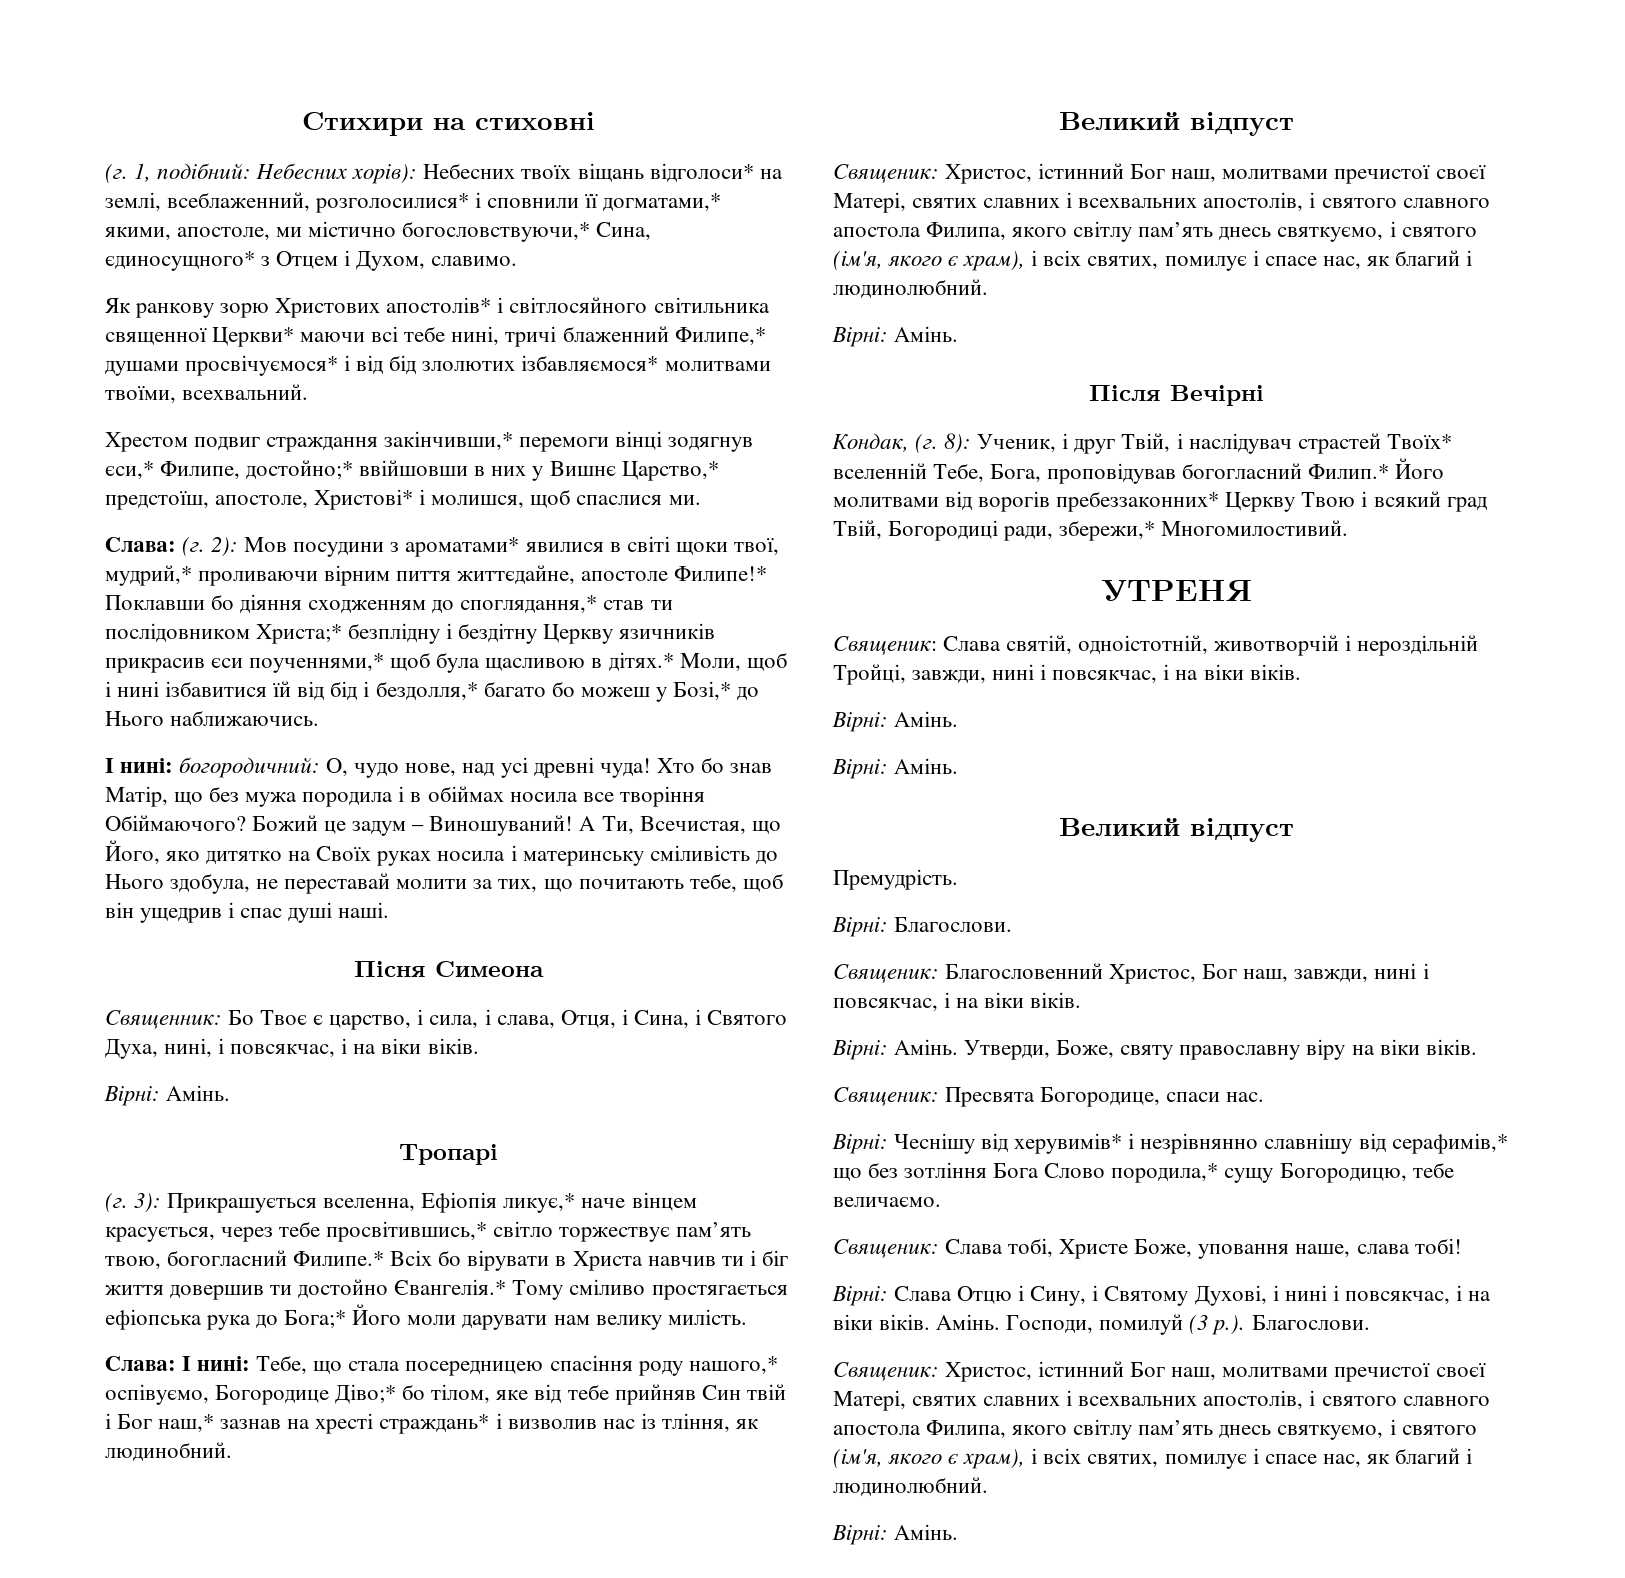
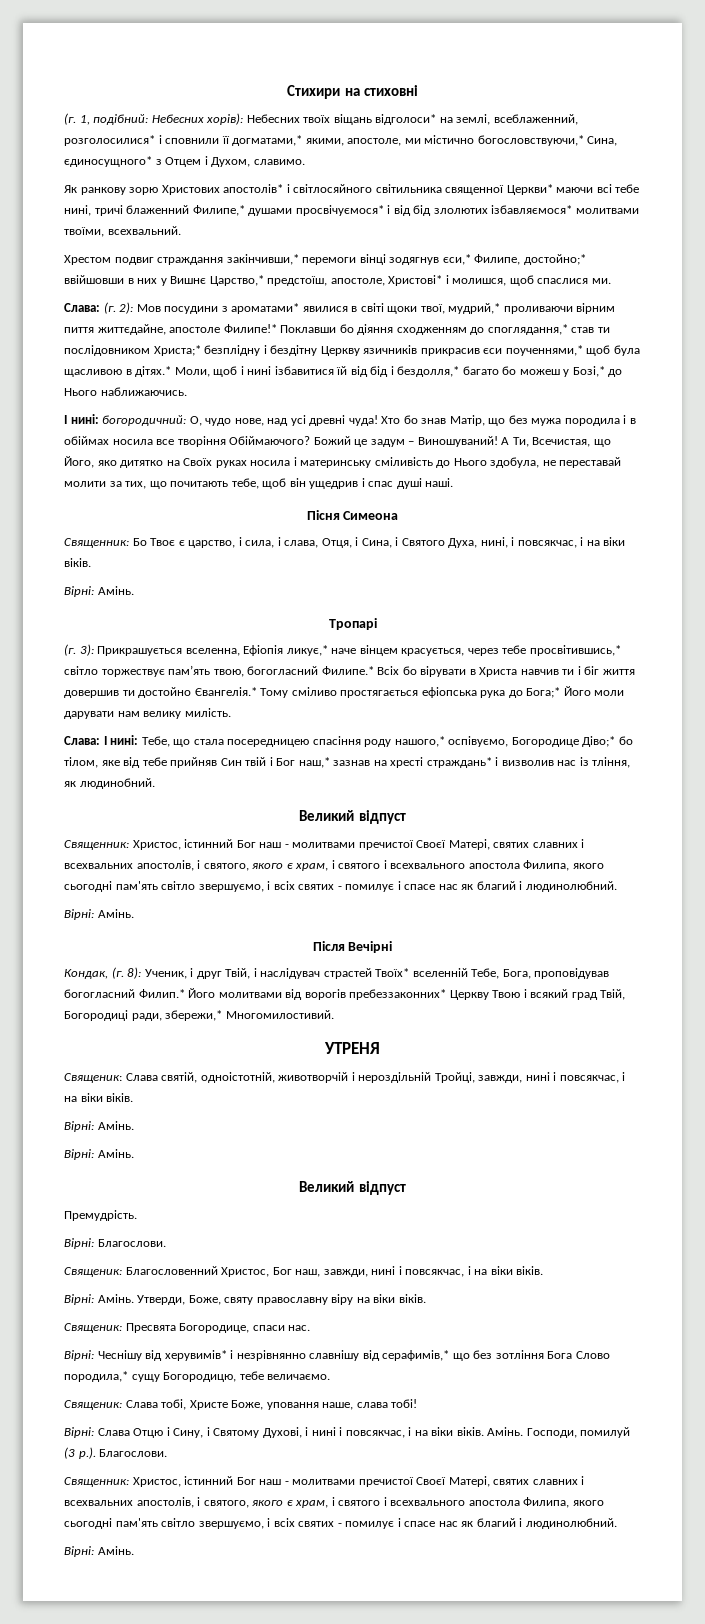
[833,163,1486,184] [833,192,1490,213] [833,221,1477,242] [833,250,1361,271] Священик: Христос, істинний Бог наш, молитвами пречистої своєї Матері, святих славних і всехвальних апостолів, і святого славного апостола Филипа, якого світлу пам’ять днесь святкуємо, і святого (ім'я, якого є храм), і всіх святих, помилує і спасе нас, -> [64,839,585,850] [64,860,604,871] [64,881,458,892] Священник: Христос, істинний Бог наш - молитвами пречистої Своєї Матері, святих славних і всехвальних апостолів, і святого, якого є храм, і святого і всехвального апостола Филипа, якого сьогодні пам'ять світло звершуємо, і всіх святих - помилує і спасе нас
[833,1361,1486,1382] [833,1390,1490,1411] [833,1419,1477,1440] [833,1448,1361,1469] Священик: Христос, істинний Бог наш, молитвами пречистої своєї Матері, святих славних і всехвальних апостолів, і святого славного апостола Филипа, якого світлу пам’ять днесь святкуємо, і святого (ім'я, якого є храм), і всіх святих, помилує і спасе нас, -> [64,1476,585,1487] [64,1497,604,1508] [64,1518,458,1529] Священник: Христос, істинний Бог наш - молитвами пречистої Своєї Матері, святих славних і всехвальних апостолів, і святого, якого є храм, і святого і всехвального апостола Филипа, якого сьогодні пам'ять світло звершуємо, і всіх святих - помилує і спасе нас

